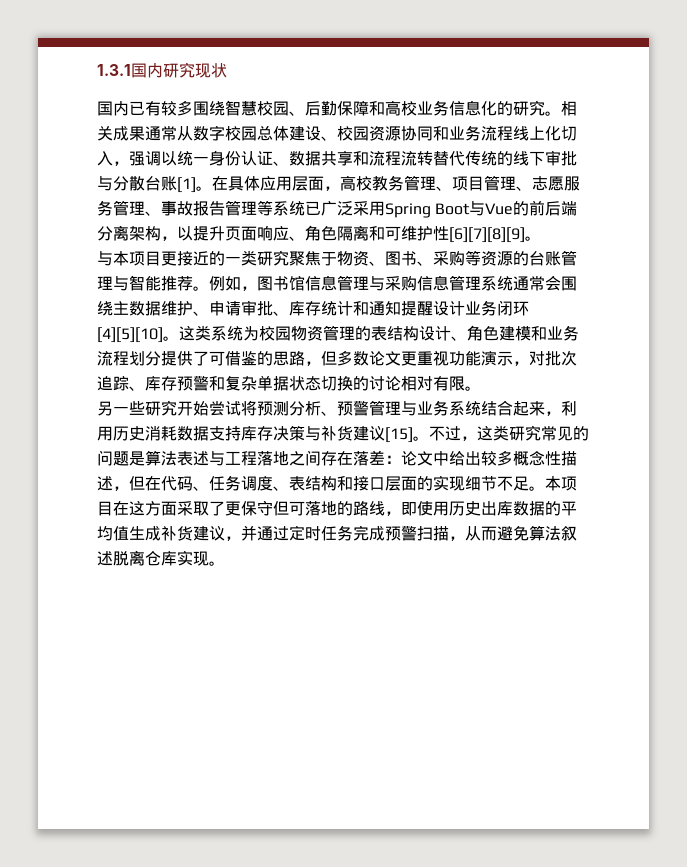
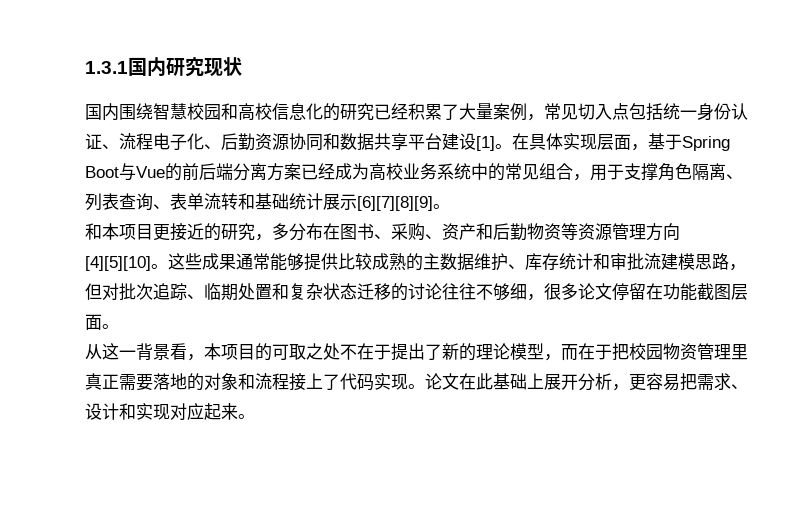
[129,100,193,116] 已有较多 -> (119, 112) none
[289,100,577,116] [97,125,577,141] [97,150,577,166] [97,175,580,193] [97,200,385,216] 、后勤保障和高校业务信息化的研究。相关成果通常从数字校园总体建设、校园资源协同和业务流程线上化切入，强调以统一身份认证、数据共享和流程流转替代传统的线下审批与分散台账[1]。在具体应用层面，高校教务管理、项目管理、志愿服务管理、事故报告管理等系统已广泛采用 -> [221,103,748,121] [85,133,682,151] 和高校信息化的研究已经积累了大量案例，常见切入点包括统一身份认证、流程电子化、后勤资源协同和数据共享平台建设[1]。在具体实现层面，基于
[129,225,449,241] 架构，以提升页面响应、角色隔离和可维护性 -> [267,163,743,181] [85,193,357,211] 方案已经成为高校业务系统中的常见组合，用于支撑角色隔离、列表查询、表单流转和基础统计展示
[97,251,113,266] 与 -> [85,223,102,240] 和
[225,250,577,266] [97,275,577,291] [97,300,529,316] [97,325,579,343] [97,350,577,366] [97,375,481,391] [97,400,577,416] [97,425,589,443] [97,450,577,466] [97,475,577,491] [97,500,577,516] [97,525,577,541] [97,550,209,566] 一类研究聚焦于物资、图书、采购等资源的台账管理与智能推荐。例如，图书馆信息管理与采购信息管理系统通常会围绕主数据维护、申请审批、库存统计和通知提醒设计业务闭环[4][5][10]。这类系统为校园物资管理的表结构设计、角色建模和业务流程划分提供了可借鉴的思路，但多数论文更重视功能演示，对批次追踪、库存预警和复杂单据状态切换的讨论相对有限。 // 另一些研究开始尝试将预测分析、预警管理与业务系统结合起来，利用历史消耗数据支持库存决策与补货建议[15]。不过，这类研究常见的问题是算法表述与工程落地之间存在落差：论文中给出较多概念性描述，但在代码、任务调度、表结构和接口层面的实现细节不足。本项目在这方面采取了更保守但可落地的路线，即使用历史出库数据的平均值生成补货建议，并通过定时任务完成预警扫描，从而避免算法叙述脱离仓库实现 -> [221,223,680,241] [85,253,746,271] [85,283,748,301] [85,314,119,330] [85,343,748,361] [85,373,748,391] [85,403,238,420] 研究，多分布在图书、采购、资产和后勤物资等资源管理方向[4][5][10]。这些成果通常能够提供比较成熟的主数据维护、库存统计和审批流建模思路，但对批次追踪、临期处置和复杂状态迁移的讨论往往不够细，很多论文停留在功能截图层面。 // 从这一背景看，本项目的可取之处不在于提出了新的理论模型，而在于把校园物资管理里真正需要落地的对象和流程接上了代码实现。论文在此基础上展开分析，更容易把需求、设计和实现对应起来

